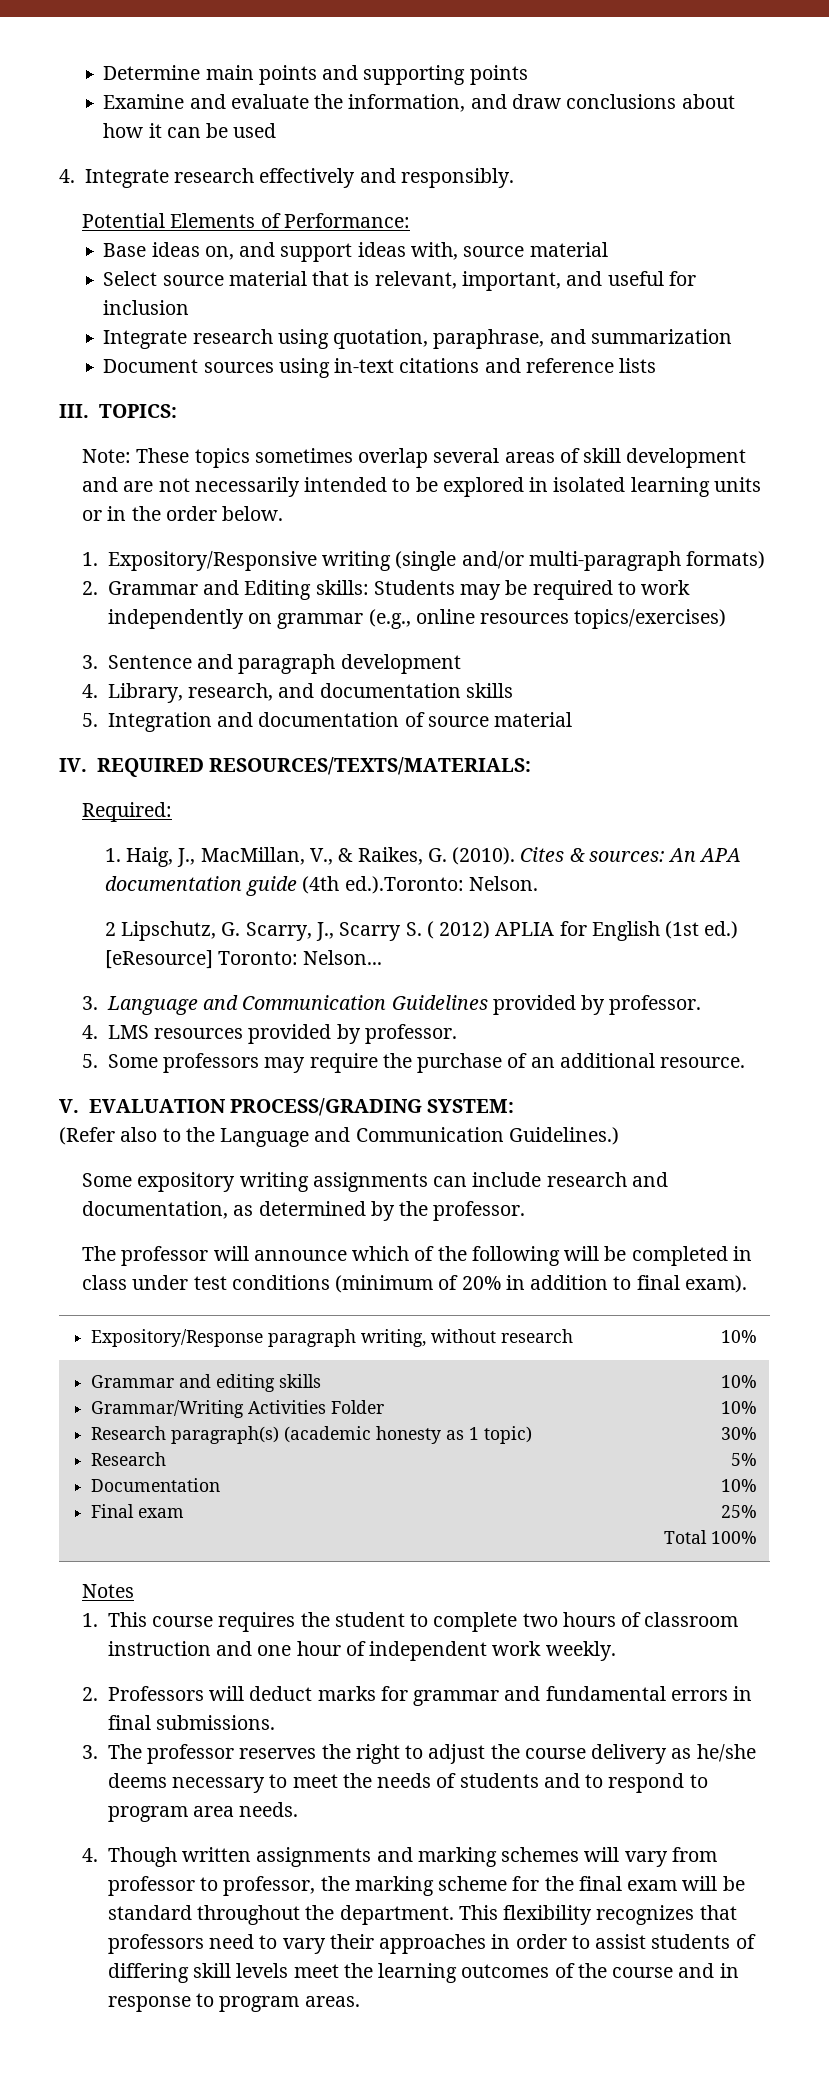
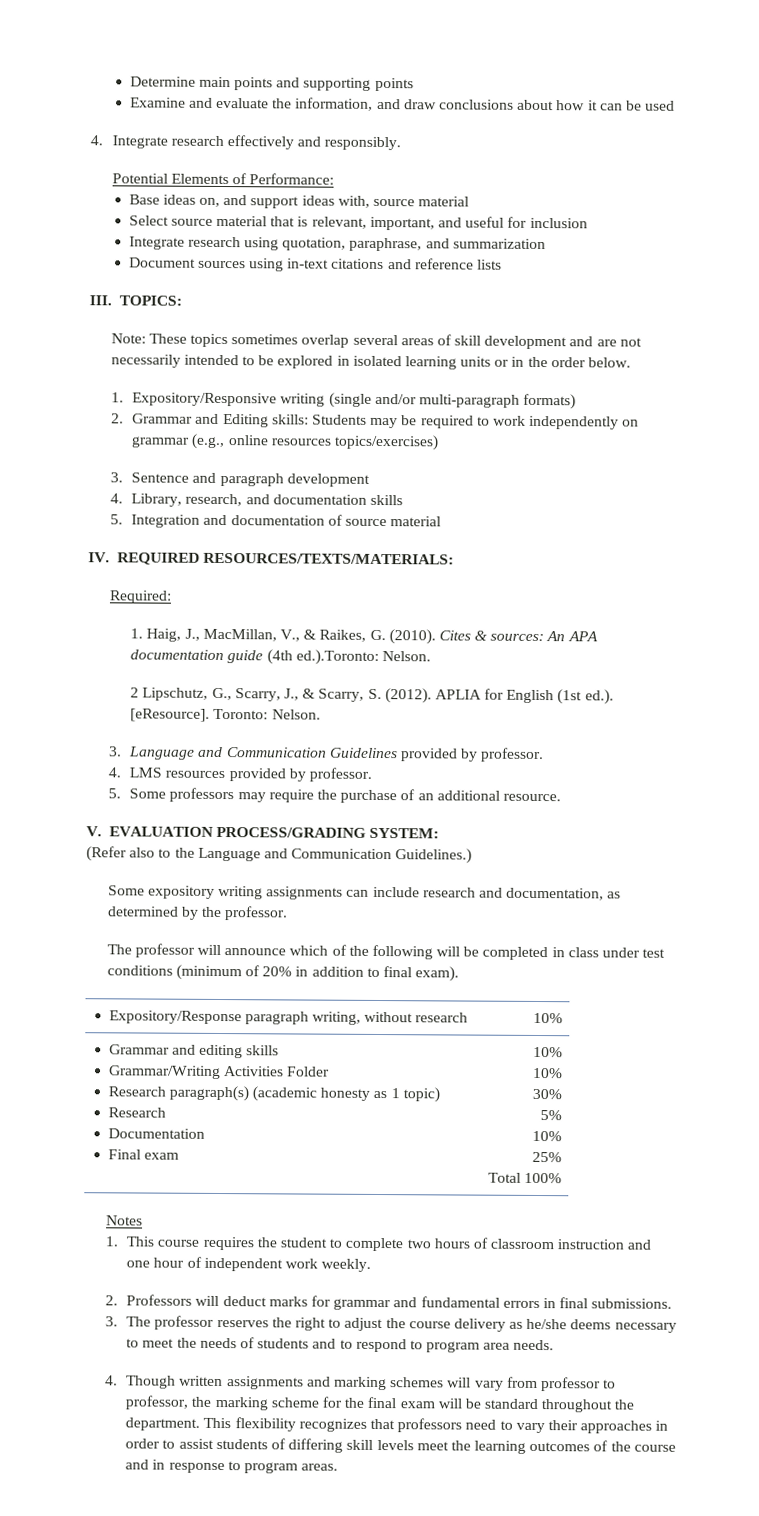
[221,922,241,936] G. -> [211,687,232,701] G.,
[339,921,739,941] [104,950,383,969] Scarry S. ( 2012) APLIA for English (1st ed.) [eResource] Toronto: Nelson... -> [302,688,614,705] [130,708,321,722] & Scarry, S. (2012). APLIA for English (1st ed.). [eResource]. Toronto: Nelson.

